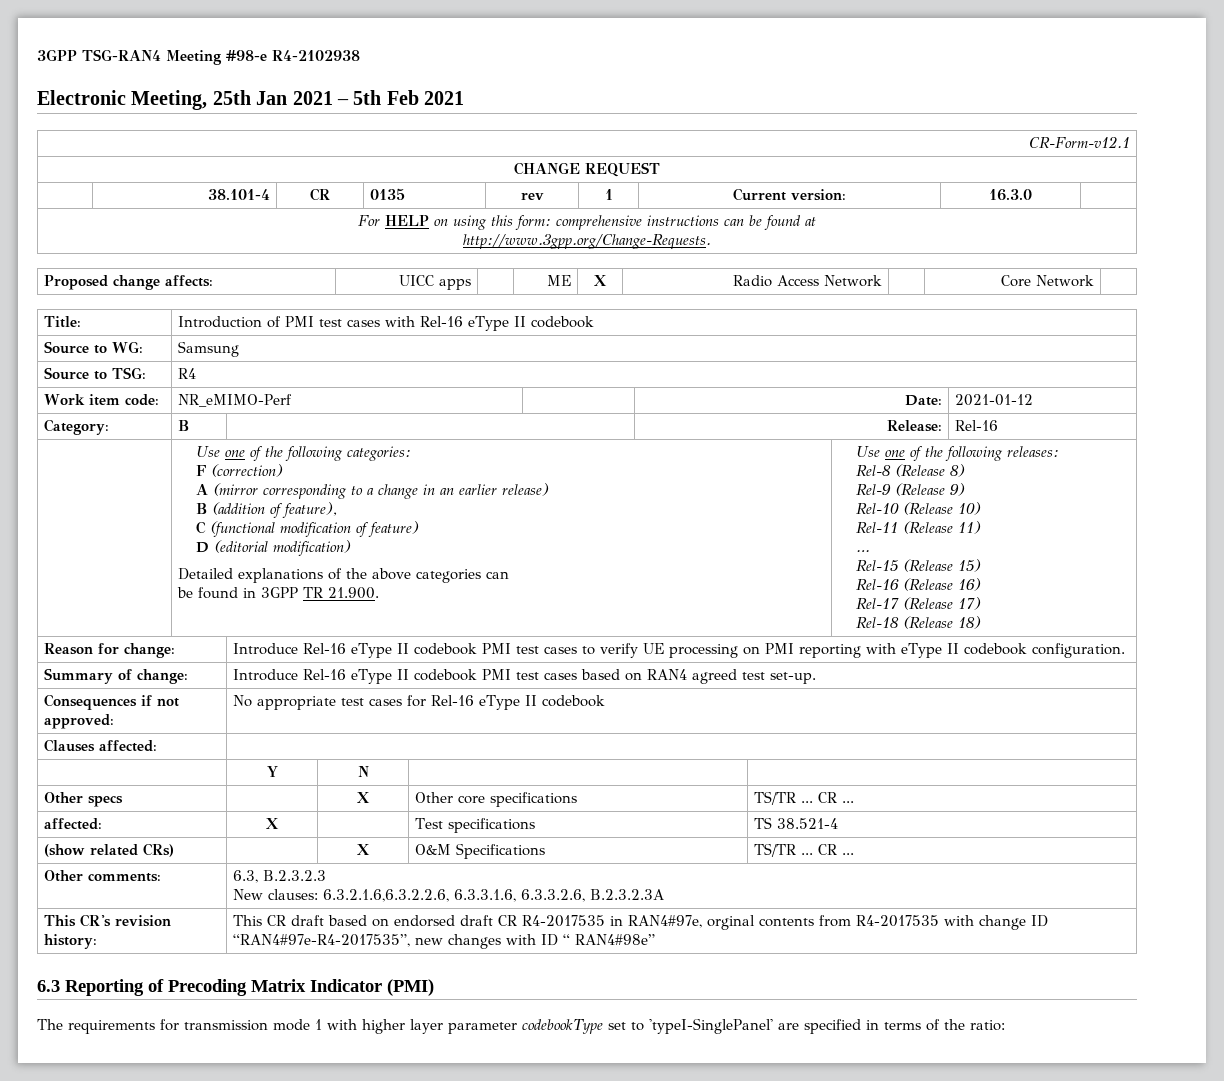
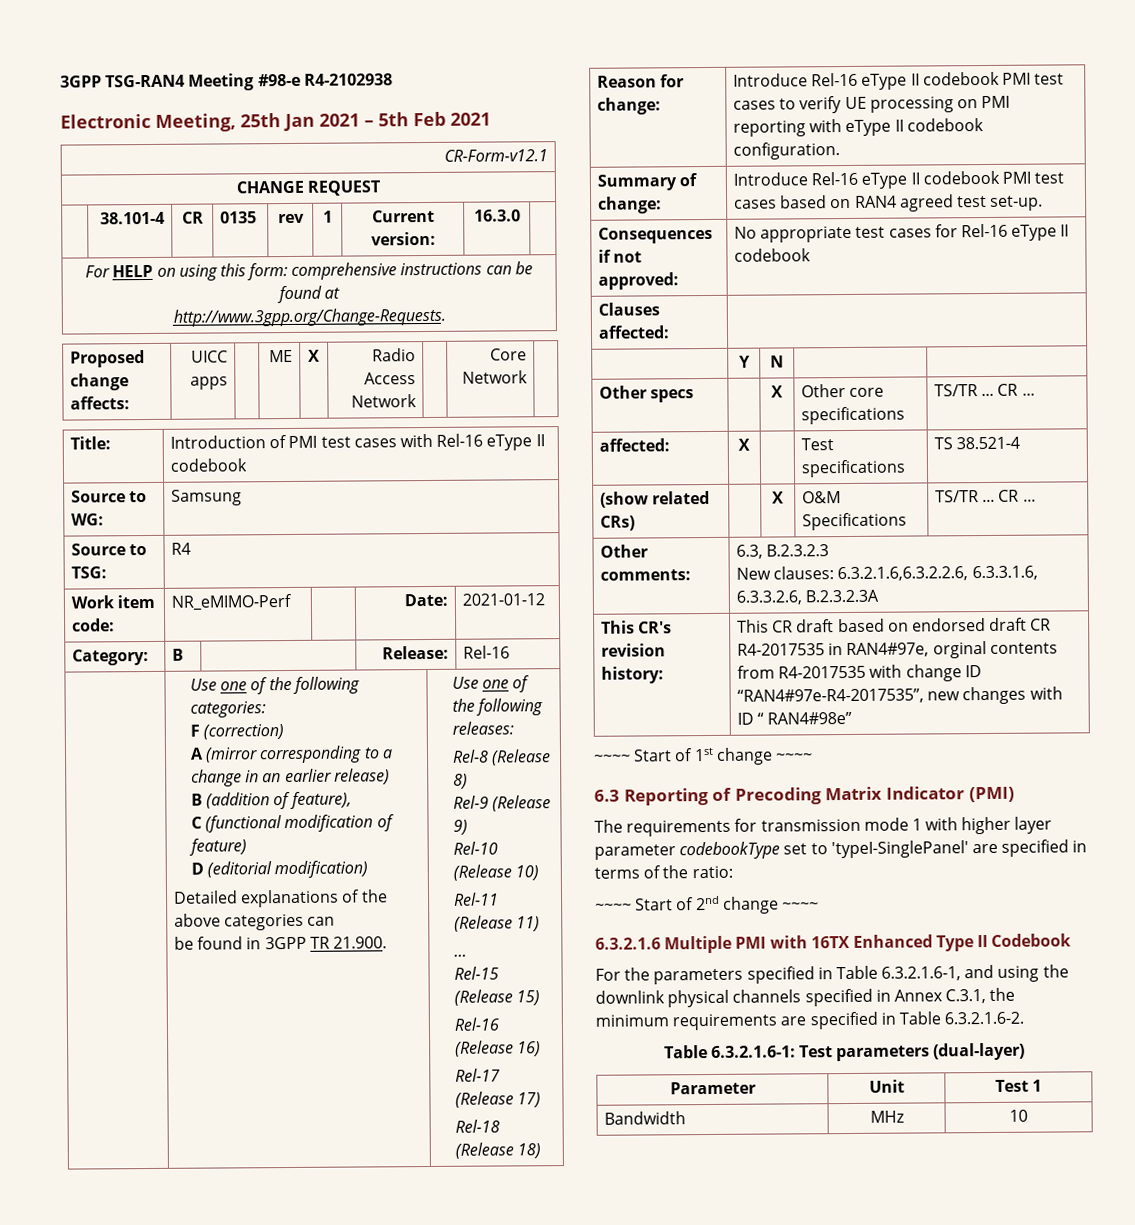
(656, 939) none -> [594,747,813,765] // ~~~~ Start of 1st change ~~~~
(1005, 1025) none -> [595,895,819,914] [595,933,1072,954] [595,964,1069,985] [595,987,1016,1008] [595,1011,1025,1031] [663,1042,1026,1062] [669,1081,756,1095] [868,1079,905,1093] [994,1079,1043,1092] [604,1111,687,1125] [869,1110,904,1123] [1009,1109,1028,1122] // ~~~~ Start of 2nd change ~~~~ // 6.3.2.1.6 Multiple PMI with 16TX Enhanced Type II Codebook // For the parameters specified in Table 6.3.2.1.6-1, and using the downlink physical channels specified in Annex C.3.1, the minimum requirements are specified in Table 6.3.2.1.6-2. // Table 6.3.2.1.6-1: Test parameters (dual-layer) // Parameter | Unit | Test 1 // Bandwidth | MHz | 10

